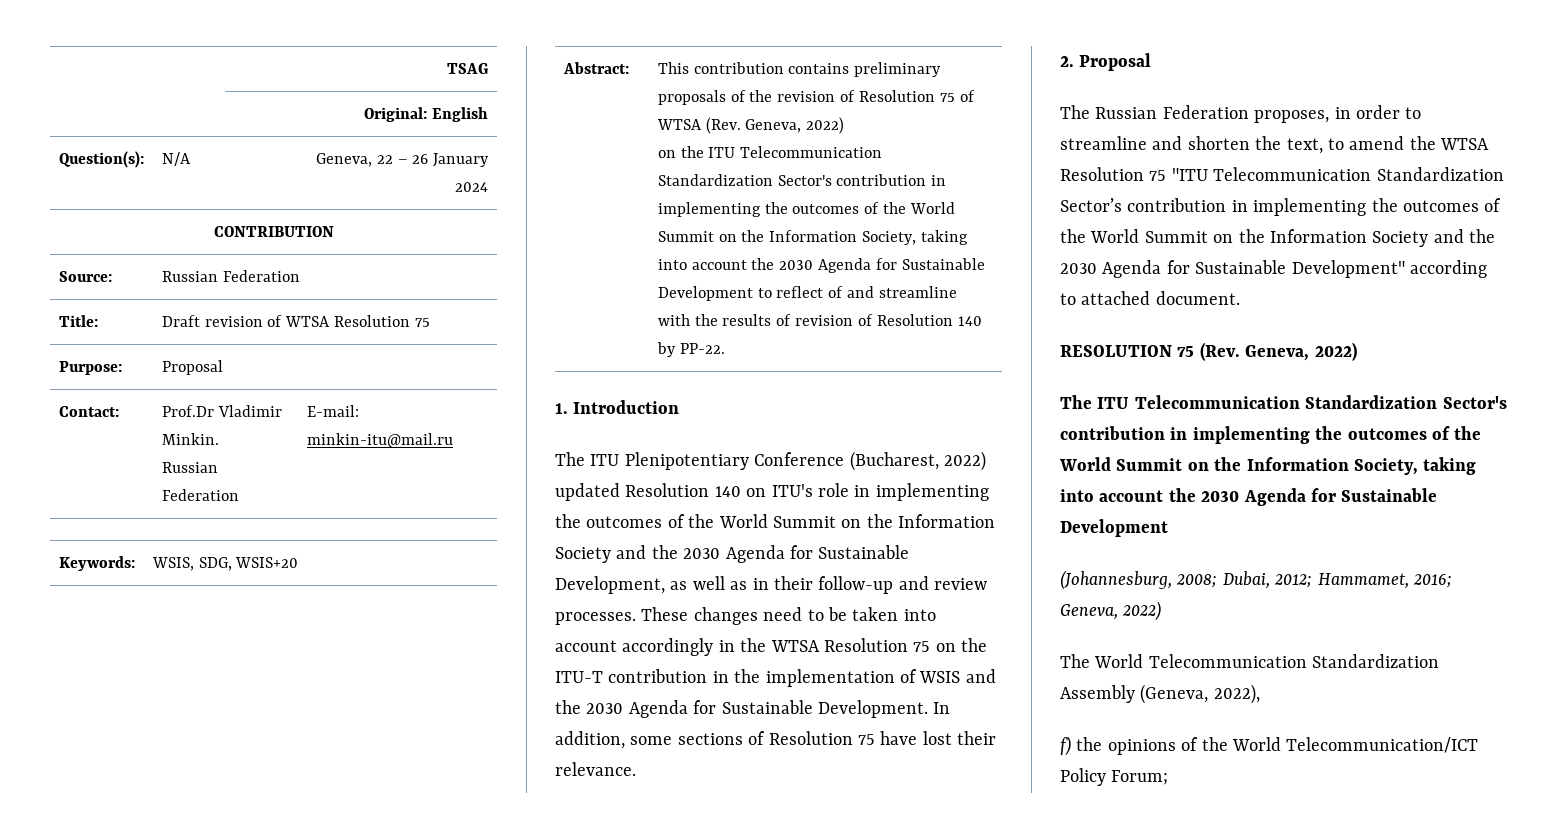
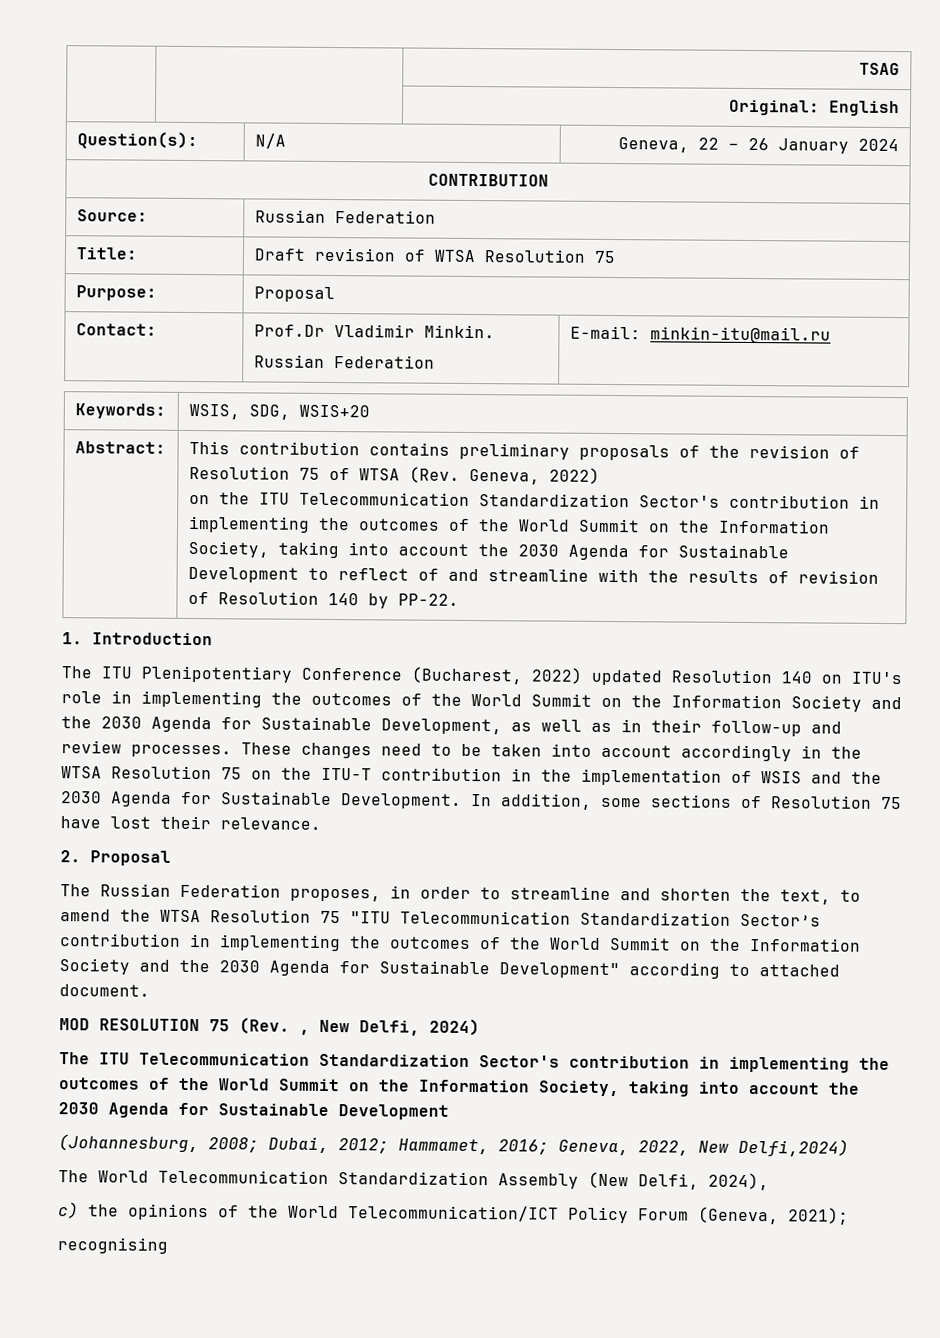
(1240, 298) none -> [59,1018,90,1031] MOD
[1245,342,1357,361] Geneva, 2022) -> [299,1018,480,1036] , New Delfi, 2024)
[1122,601,1162,621] 2022) -> [638,1138,849,1157] 2022, New Delfi,2024)
[1140,684,1260,704] [1060,736,1071,756] (Geneva, 2022), // f) -> [588,1171,769,1191] [58,1202,79,1219] (New Delfi, 2024), // c)
[1111,770,1169,785] Forum; -> [638,1206,849,1225] [57,1237,168,1254] Forum (Geneva, 2021); // recognising

